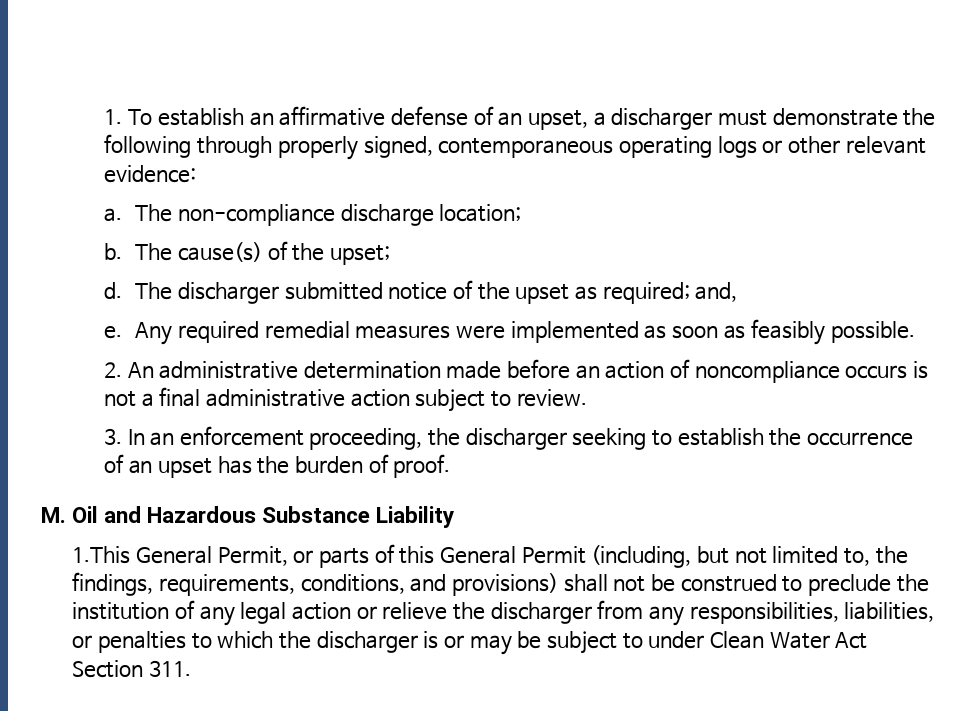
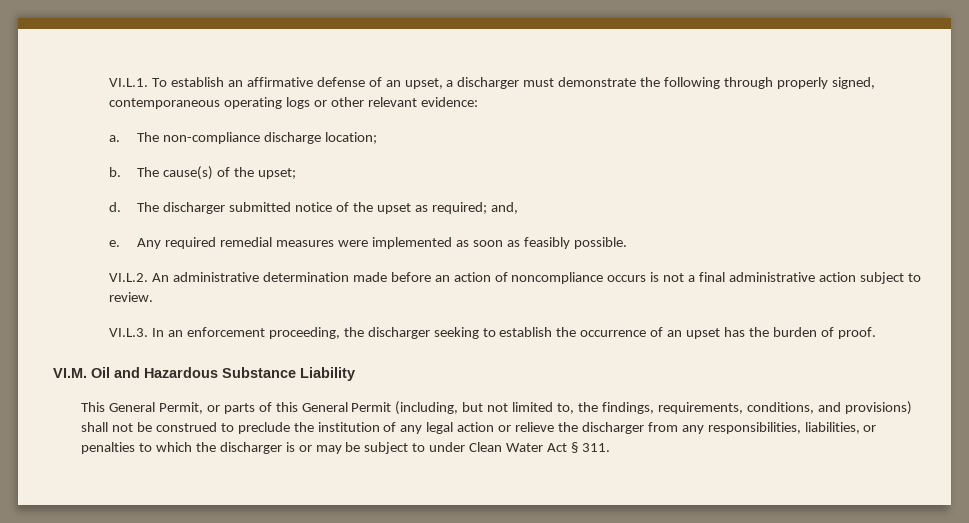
[103,109,122,125] 1. -> [109,78,149,87] VI.L.1.
[103,362,122,378] 2. -> [109,273,149,282] VI.L.2.
[103,428,122,445] 3. -> [109,328,149,337] VI.L.3.
[41,507,66,523] M. -> [53,368,87,378] VI.M.
[72,546,131,564] 1.This -> [81,402,106,412] This
[72,660,144,678] Section -> [570,442,578,453] §

